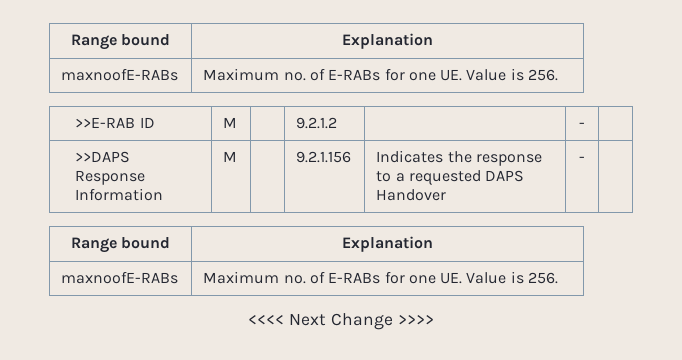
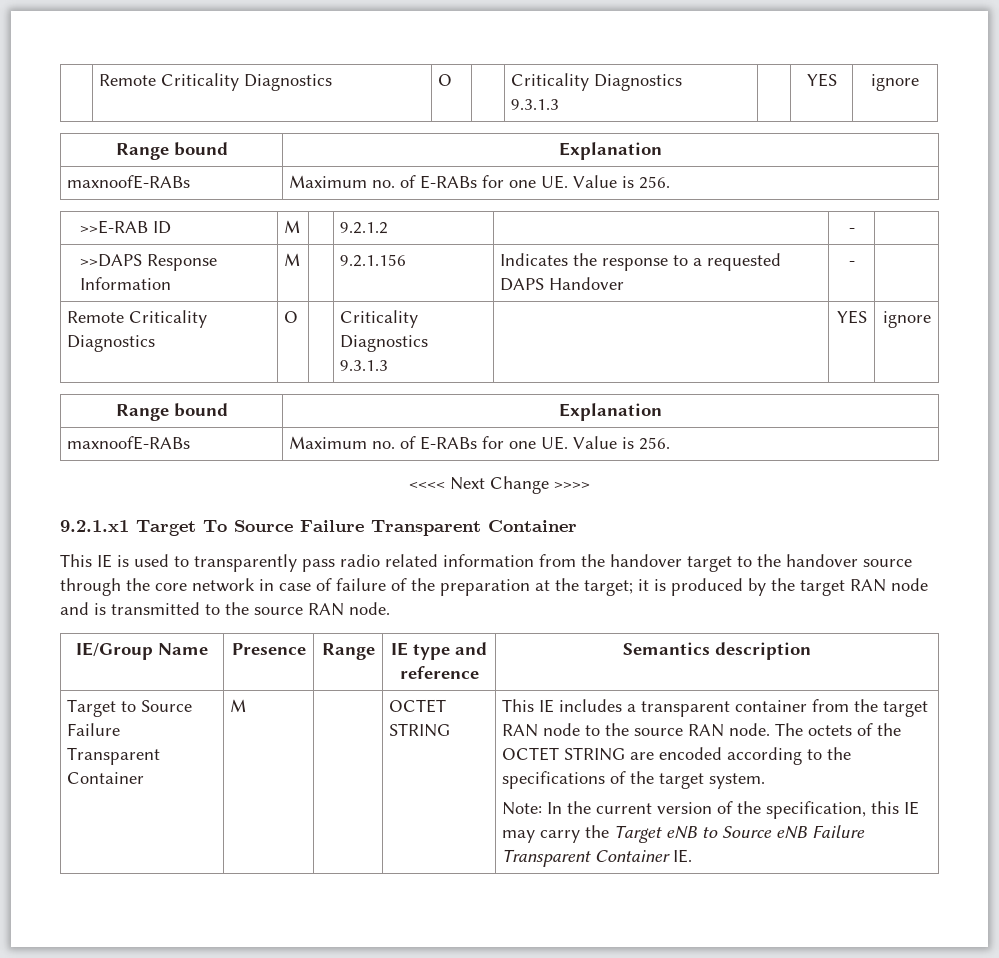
(70, 42) none -> [99,73,333,91] [438,74,453,86] [511,73,683,91] [511,99,560,110] [806,73,837,87] [871,74,919,91] | Remote Criticality Diagnostics | O | | Criticality Diagnostics // 9.3.1.3 | | YES | ignore //
(585, 159) none -> [67,310,208,328] [67,335,156,352] [284,311,299,323] [340,310,419,328] [340,335,429,352] [340,360,389,371] [836,310,867,324] [882,311,931,328] // Remote Criticality Diagnostics | O | | Criticality Diagnostics // 9.3.1.3 | | YES | ignore
(434, 320) none -> [60,520,577,536] [60,554,912,572] [60,578,928,596] [60,602,390,616] [76,642,208,660] [231,643,306,655] [321,643,375,660] [391,642,487,660] [399,666,479,679] [623,642,811,660] [67,699,193,717] [67,723,121,736] [67,747,161,765] [67,772,145,784] [230,699,247,712] [389,699,447,713] [389,723,451,737] [502,699,929,717] [502,723,902,737] [502,747,852,765] [502,771,766,789] [502,801,920,819] [502,825,866,843] [502,849,693,867] // 9.2.1.x1 Target To Source Failure Transparent Container // This IE is used to transparently pass radio related information from the handover target to the handover source through the core network in case of failure of the preparation at the target; it is produced by the target RAN node and is transmitted to the source RAN node. // IE/Group Name | Presence | Range | IE type and reference | Semantics description // Target to Source Failure Transparent Container | M | | OCTET STRING | This IE includes a transparent container from the target RAN node to the source RAN node. The octets of the OCTET STRING are encoded according to the specifications of the target system. // Note: In the current version of the specification, this IE may carry the Target eNB to Source eNB Failure Transparent Container IE.

